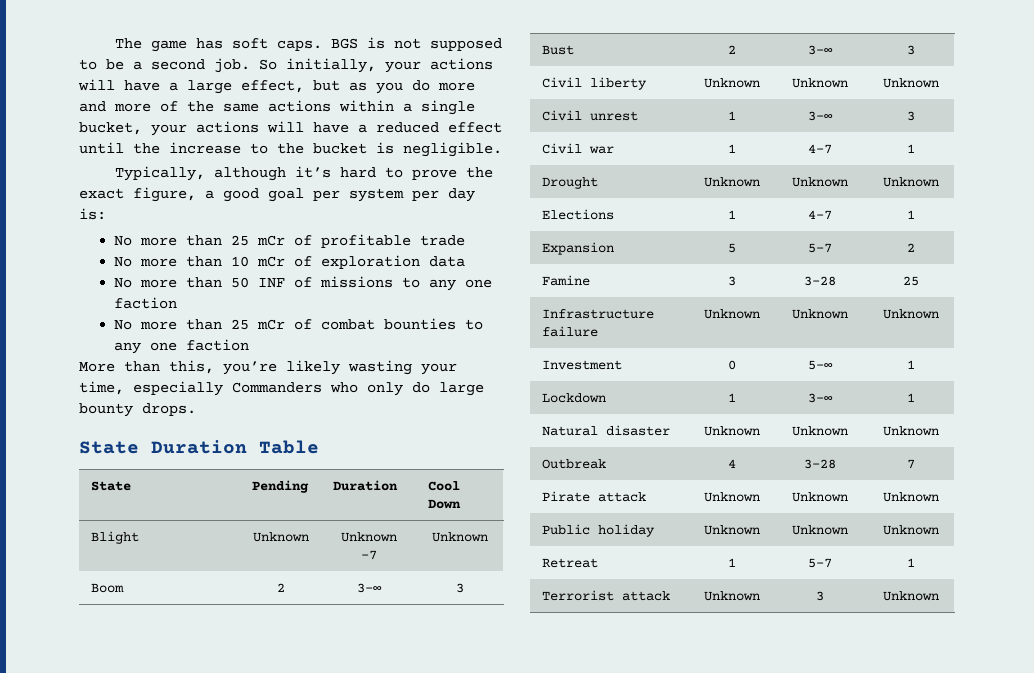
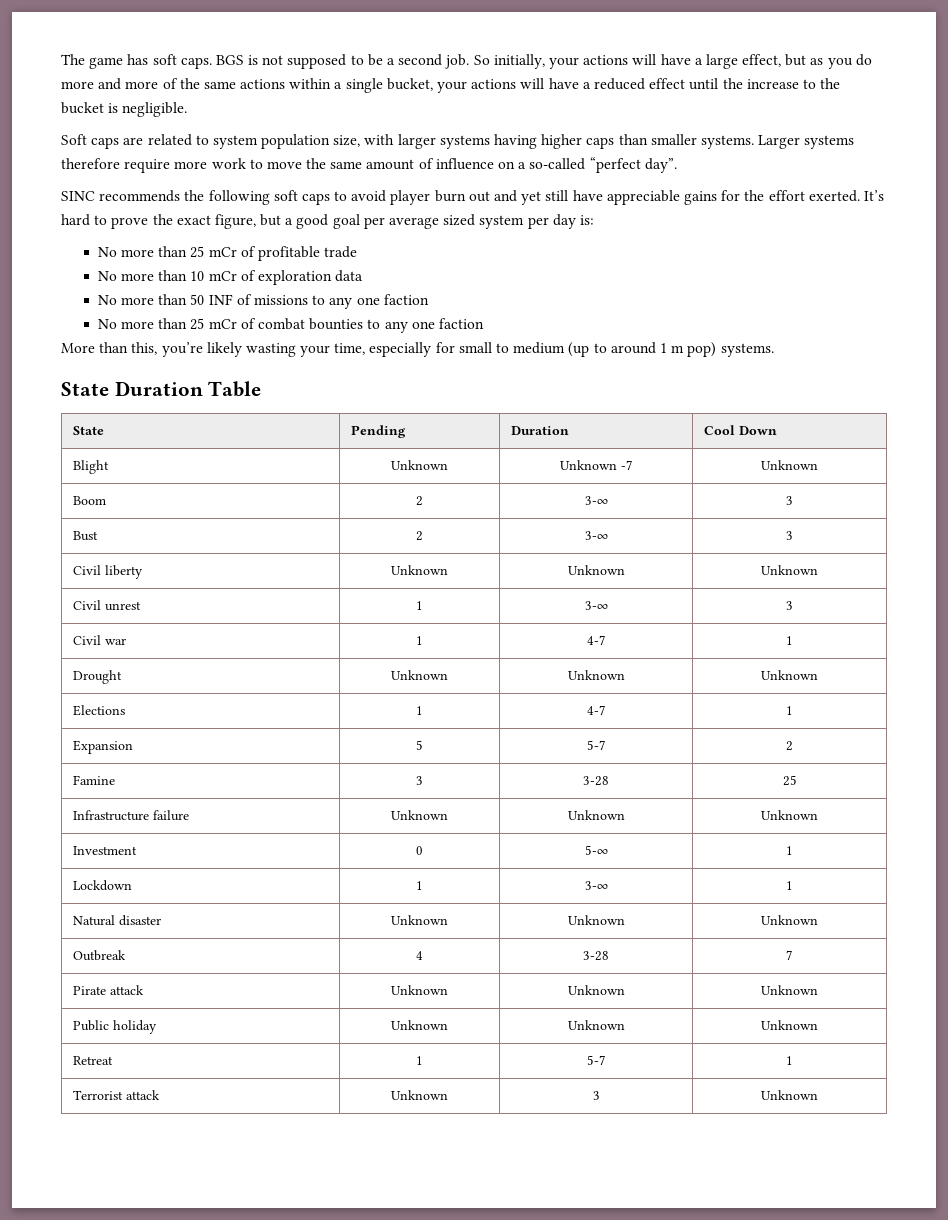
[114,166,331,181] Typically, although it’s -> [61,134,855,149] [61,157,677,173] [61,190,884,205] Soft caps are related to system population size, with larger systems having higher caps than smaller systems. Larger systems therefore require more work to move the same amount of influence on a so-called “perfect day”. // SINC recommends the following soft caps to avoid player burn out and yet still have appreciable gains for the effort exerted. It’s
(196, 194) none -> [260,214,282,226] but
(340, 195) none -> [389,214,476,229] average sized
[232,382,484,396] [79,403,196,417] Commanders who only do large bounty drops. -> [435,342,774,357] for small to medium (up to around 1 m pop) systems.

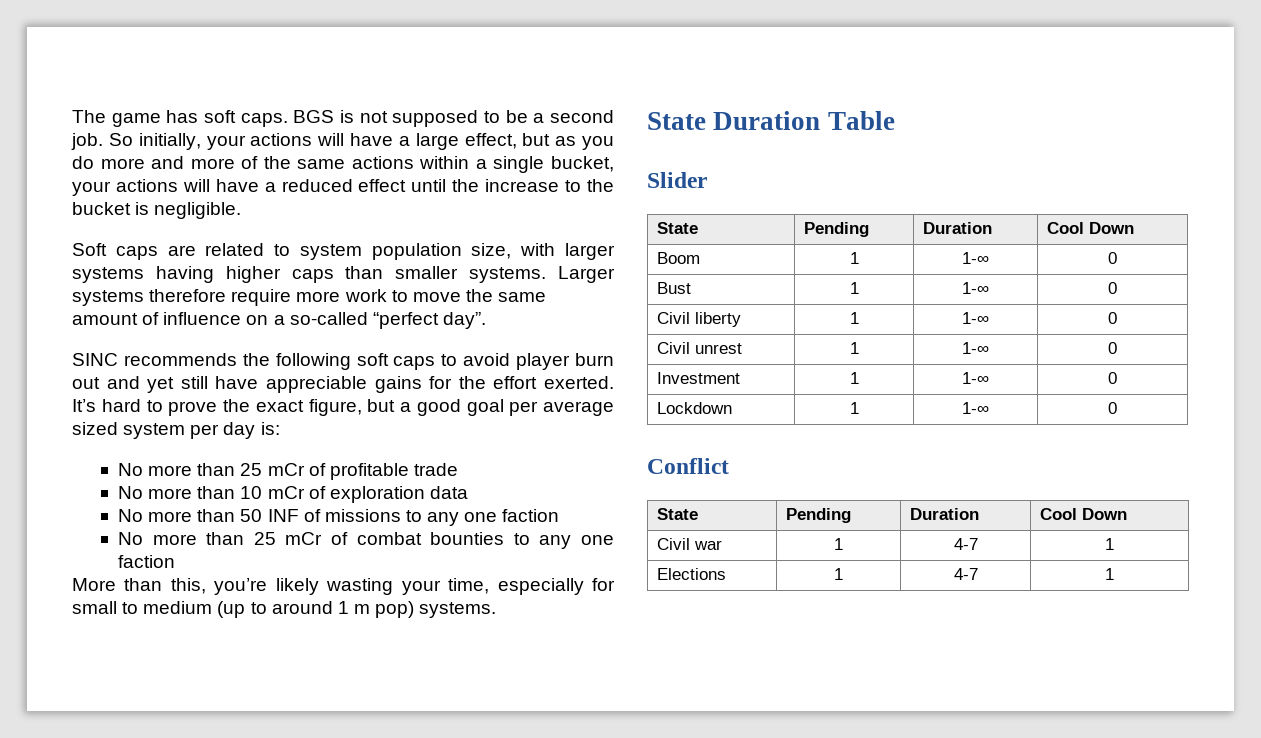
[72,426,104,435] [350,425,406,438] [510,426,569,435] [703,425,777,435] [72,460,109,474] [391,460,448,470] [559,460,633,470] [761,460,818,470] [72,496,106,505] [416,496,423,506] [584,496,608,505] [786,496,793,505] [72,531,98,541] [416,531,423,541] [584,531,608,540] [786,531,793,540] // State | Pending | Duration | Cool Down // Blight | Unknown | Unknown -7 | Unknown // Boom | 2 | 3-∞ | 3 // Bust | 2 | 3-∞ | 3 -> [647,172,707,188] [656,222,698,234] [803,222,869,237] [922,222,992,234] [1046,222,1134,234] [656,252,700,264] [849,252,859,264] [962,252,989,264] [1108,252,1117,264] [656,282,691,294] [849,282,859,294] [962,282,989,294] [1108,282,1117,294] // Slider // State | Pending | Duration | Cool Down // Boom | 1 | 1-∞ | 0 // Bust | 1 | 1-∞ | 0
[391,565,448,575] [567,565,625,575] [761,565,818,575] Unknown | Unknown | Unknown -> [849,312,859,324] [962,312,989,324] [1108,312,1117,324] 1 | 1-∞ | 0
[584,601,608,610] [786,601,793,610] 3-∞ | 3 -> [962,342,989,354] [1108,342,1117,354] [656,372,740,384] [849,372,859,384] [962,372,989,384] [1108,372,1117,384] [656,402,732,414] [849,402,859,414] [962,402,989,414] [1108,402,1117,414] [647,458,729,474] [656,508,698,520] [785,508,851,523] [909,508,979,520] [1039,508,1127,520] 1-∞ | 0 // Investment | 1 | 1-∞ | 0 // Lockdown | 1 | 1-∞ | 0 // Conflict // State | Pending | Duration | Cool Down
[72,670,122,684] [391,670,448,680] [567,670,625,680] [761,670,818,680] // Drought | Unknown | Unknown | Unknown -> (1114, 544) none
[72,740,133,754] [416,740,423,750] [586,740,606,750] [786,741,793,751] [72,775,115,785] [416,776,423,785] [583,776,609,786] [782,775,797,786] [72,810,189,821] [391,810,448,820] [567,810,625,820] [761,810,818,820] [72,846,137,855] [416,846,423,855] [584,845,608,855] [786,846,793,855] [72,880,132,891] [416,881,423,890] [584,881,608,890] [786,881,793,890] [72,915,161,926] [391,915,448,925] [567,915,625,925] [761,915,818,925] [72,950,126,961] [416,951,423,960] [583,951,609,961] [786,950,793,960] [72,985,144,995] [391,985,448,995] [567,985,625,995] [761,985,818,995] [72,1020,157,1034] [391,1020,448,1030] [567,1020,625,1030] [761,1020,818,1030] [72,1056,113,1065] [416,1056,423,1065] [586,1055,606,1065] [786,1056,793,1065] [72,1090,160,1100] [391,1090,448,1100] [592,1091,600,1100] [761,1090,818,1100] // Expansion | 5 | 5-7 | 2 // Famine | 3 | 3-28 | 25 // Infrastructure failure | Unknown | Unknown | Unknown // Investment | 0 | 5-∞ | 1 // Lockdown | 1 | 3-∞ | 1 // Natural disaster | Unknown | Unknown | Unknown // Outbreak | 4 | 3-28 | 7 // Pirate attack | Unknown | Unknown | Unknown // Public holiday | Unknown | Unknown | Unknown // Retreat | 1 | 5-7 | 1 // Terrorist attack | Unknown | 3 | Unknown -> (1114, 574) none

